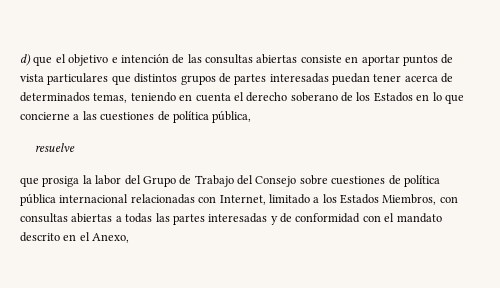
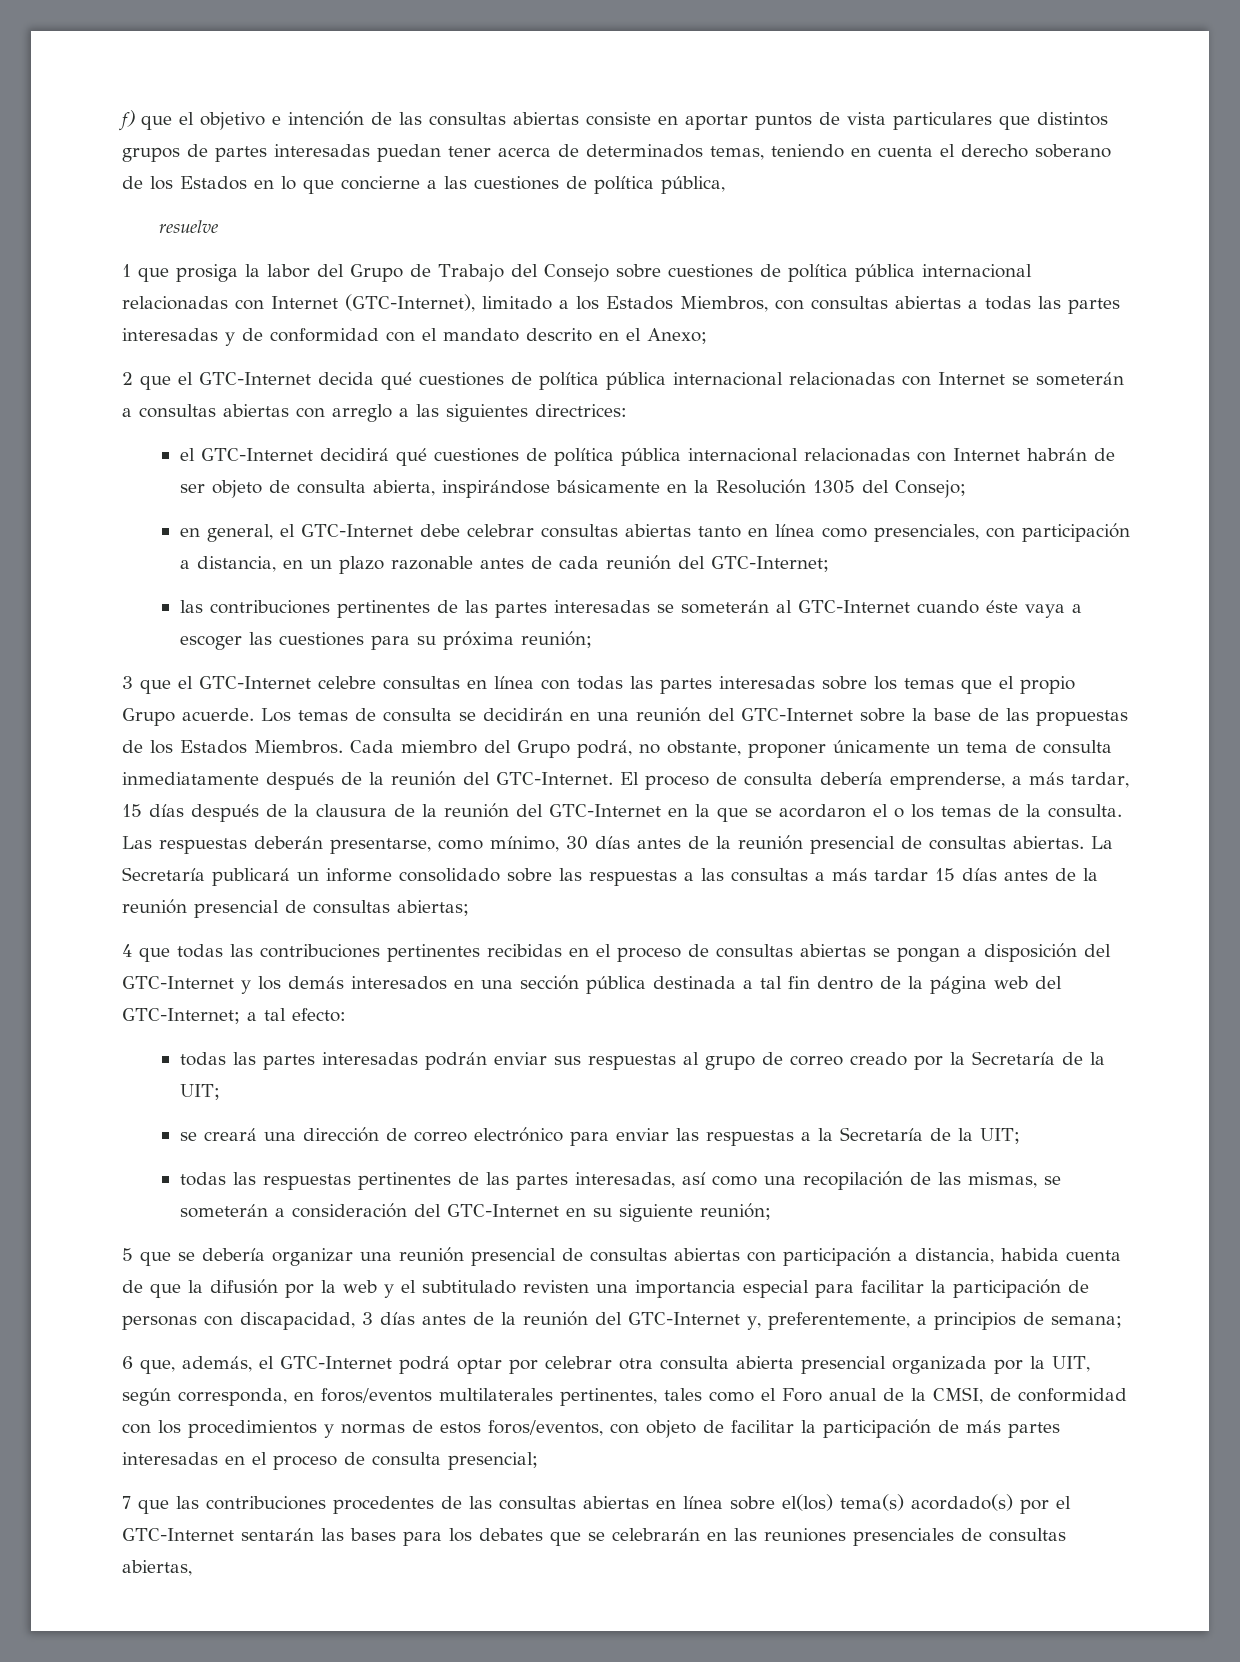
[20,54,31,66] d) -> [119,110,135,131] f)
(76, 147) none -> [122,264,131,277] 1
[219,195,266,205] Internet, -> [271,294,475,312] Internet (GTC-Internet),
[92,233,130,243] Anexo, -> [647,328,707,344] [122,372,1124,390] [122,404,627,422] [179,448,1115,466] [179,479,966,498] [179,523,1130,542] [179,555,829,574] [179,600,1082,618] [179,631,592,650] [122,676,1075,694] [122,707,1128,726] [122,740,1112,758] [122,771,1129,790] [122,803,1122,822] [122,835,1113,854] [122,867,1098,886] [122,899,469,918] [122,943,1111,962] [122,975,1062,994] [122,1008,346,1024] [179,1051,1105,1070] [179,1084,220,1100] [179,1127,1020,1146] [179,1171,1061,1190] [179,1203,771,1222] [122,1247,1121,1266] [122,1279,1089,1298] [122,1311,1122,1330] [122,1356,1090,1374] [122,1387,1127,1406] [122,1419,1060,1438] [122,1452,538,1470] [122,1494,1071,1514] [122,1528,1066,1546] [122,1560,192,1576] Anexo; // 2 que el GTC-Internet decida qué cuestiones de política pública internacional relacionadas con Internet se someterán a consultas abiertas con arreglo a las siguientes directrices: // el GTC-Internet decidirá qué cuestiones de política pública internacional relacionadas con Internet habrán de ser objeto de consulta abierta, inspirándose básicamente en la Resolución 1305 del Consejo; // en general, el GTC-Internet debe celebrar consultas abiertas tanto en línea como presenciales, con participación a distancia, en un plazo razonable antes de cada reunión del GTC-Internet; // las contribuciones pertinentes de las partes interesadas se someterán al GTC-Internet cuando éste vaya a escoger las cuestiones para su próxima reunión; // 3 que el GTC-Internet celebre consultas en línea con todas las partes interesadas sobre los temas que el propio Grupo acuerde. Los temas de consulta se decidirán en una reunión del GTC-Internet sobre la base de las propuestas de los Estados Miembros. Cada miembro del Grupo podrá, no obstante, proponer únicamente un tema de consulta inmediatamente después de la reunión del GTC-Internet. El proceso de consulta debería emprenderse, a más tardar, 15 días después de la clausura de la reunión del GTC-Internet en la que se acordaron el o los temas de la consulta. Las respuestas deberán presentarse, como mínimo, 30 días antes de la reunión presencial de consultas abiertas. La Secretaría publicará un informe consolidado sobre las respuestas a las consultas a más tardar 15 días antes de la reunión presencial de consultas abiertas; // 4 que todas las contribuciones pertinentes recibidas en el proceso de consultas abiertas se pongan a disposición del GTC-Internet y los demás interesados en una sección pública destinada a tal fin dentro de la página web del GTC-Internet; a tal efecto: // todas las partes interesadas podrán enviar sus respuestas al grupo de correo creado por la Secretaría de la UIT; // se creará una dirección de correo electrónico para enviar las respuestas a la Secretaría de la UIT; // todas las respuestas pertinentes de las partes interesadas, así como una recopilación de las mismas, se someterán a consideración del GTC-Internet en su siguiente reunión; // 5 que se debería organizar una reunión presencial de consultas abiertas con participación a distancia, habida cuenta de que la difusión por la web y el subtitulado revisten una importancia especial para facilitar la participación de personas con discapacidad, 3 días antes de la reunión del GTC-Internet y, preferentemente, a principios de semana; // 6 que, además, el GTC-Internet podrá optar por celebrar otra consulta abierta presencial organizada por la UIT, según corresponda, en foros/eventos multilaterales pertinentes, tales como el Foro anual de la CMSI, de conformidad con los procedimientos y normas de estos foros/eventos, con objeto de facilitar la participación de más partes interesadas en el proceso de consulta presencial; // 7 que las contribuciones procedentes de las consultas abiertas en línea sobre el(los) tema(s) acordado(s) por el GTC-Internet sentarán las bases para los debates que se celebrarán en las reuniones presenciales de consultas abiertas,

